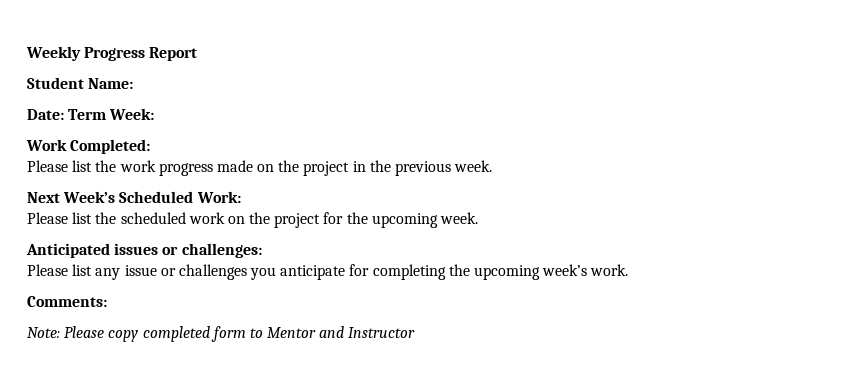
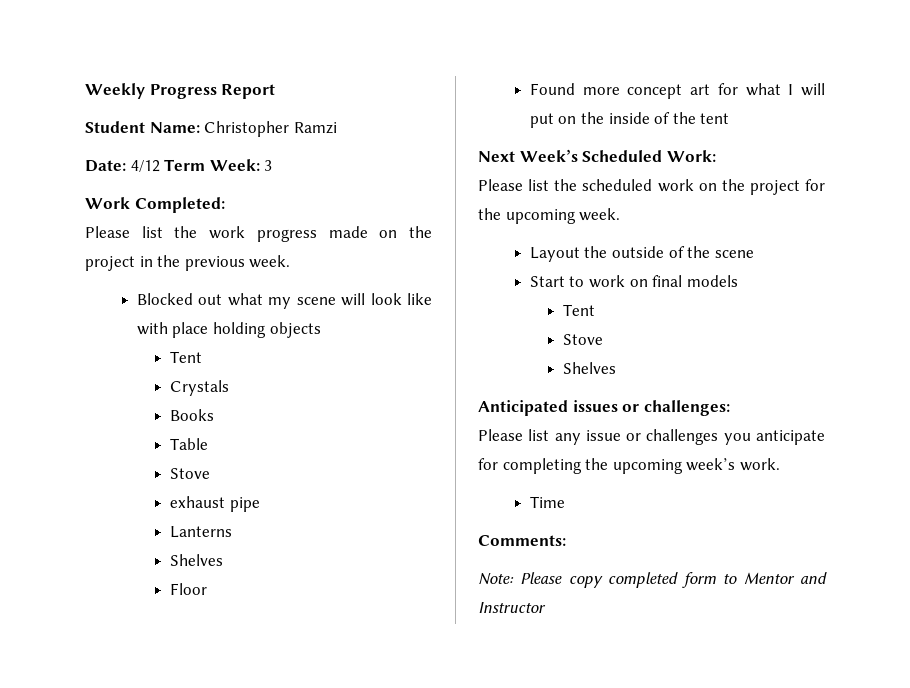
(134, 83) none -> [204,121,337,137] Christopher Ramzi
(64, 114) none -> [130,160,160,172] 4/12
(155, 114) none -> [264,160,273,171] 3
(493, 166) none -> [136,293,432,309] [136,322,321,338] [169,351,202,363] [169,380,229,396] [169,409,214,421] [169,438,208,450] [169,468,210,479] [169,496,260,512] [169,526,232,538] [169,554,223,566] [169,583,207,595] [529,83,825,99] [529,112,730,128] // Blocked out what my scene will look like with place holding objects // Tent // Crystals // Books // Table // Stove // exhaust pipe // Lanterns // Shelves // Floor // Found more concept art for what I will put on the inside of the tent
(479, 218) none -> [529,246,754,262] [529,275,738,288] [562,304,595,316] [562,334,603,345] [562,362,616,374] // Layout the outside of the scene // Start to work on final models // Tent // Stove // Shelves
(629, 270) none -> [529,496,565,508] // Time

